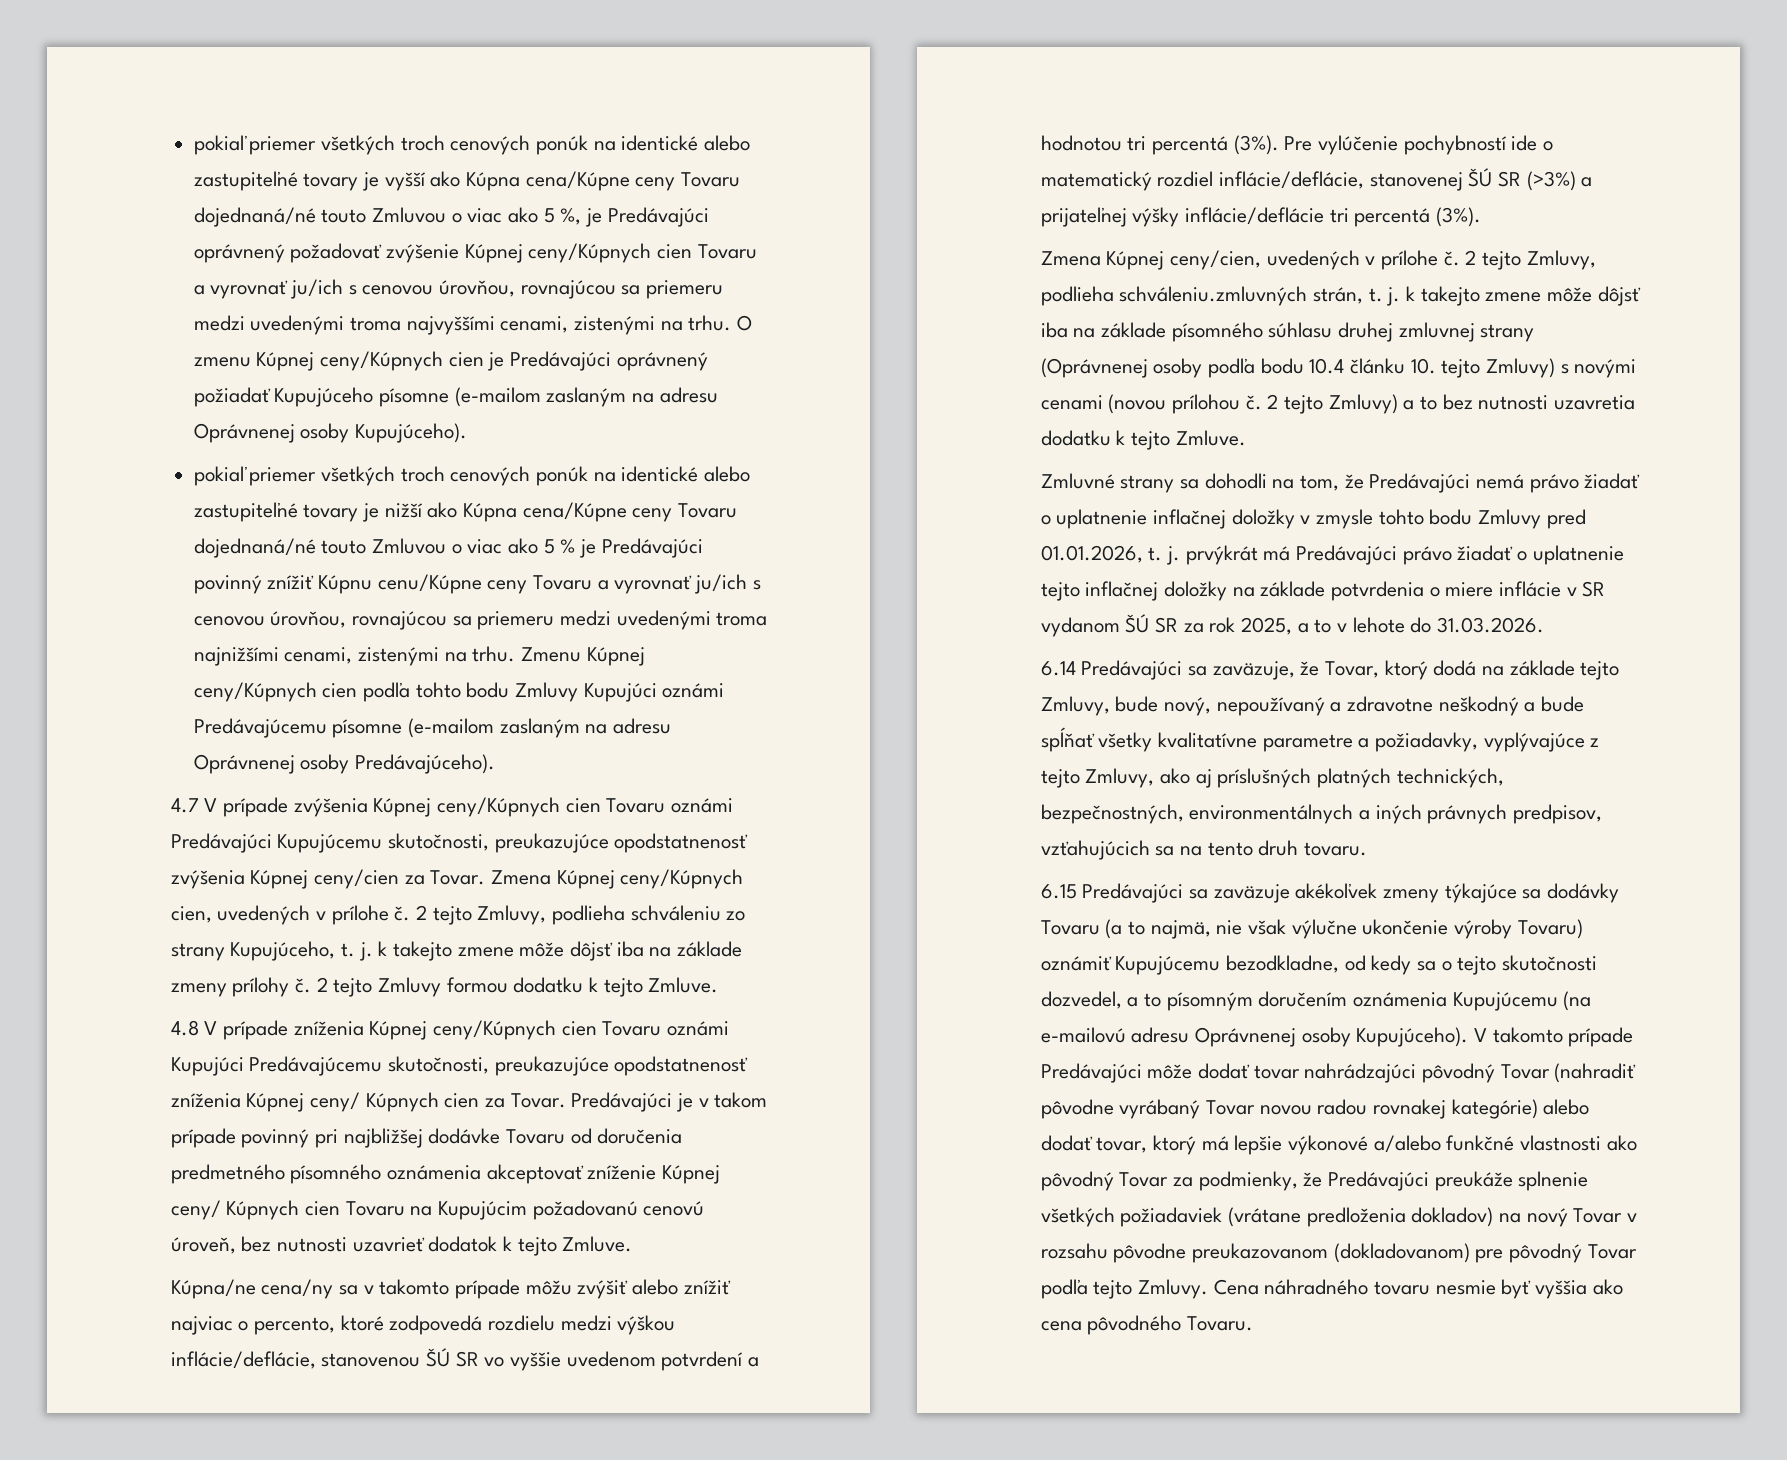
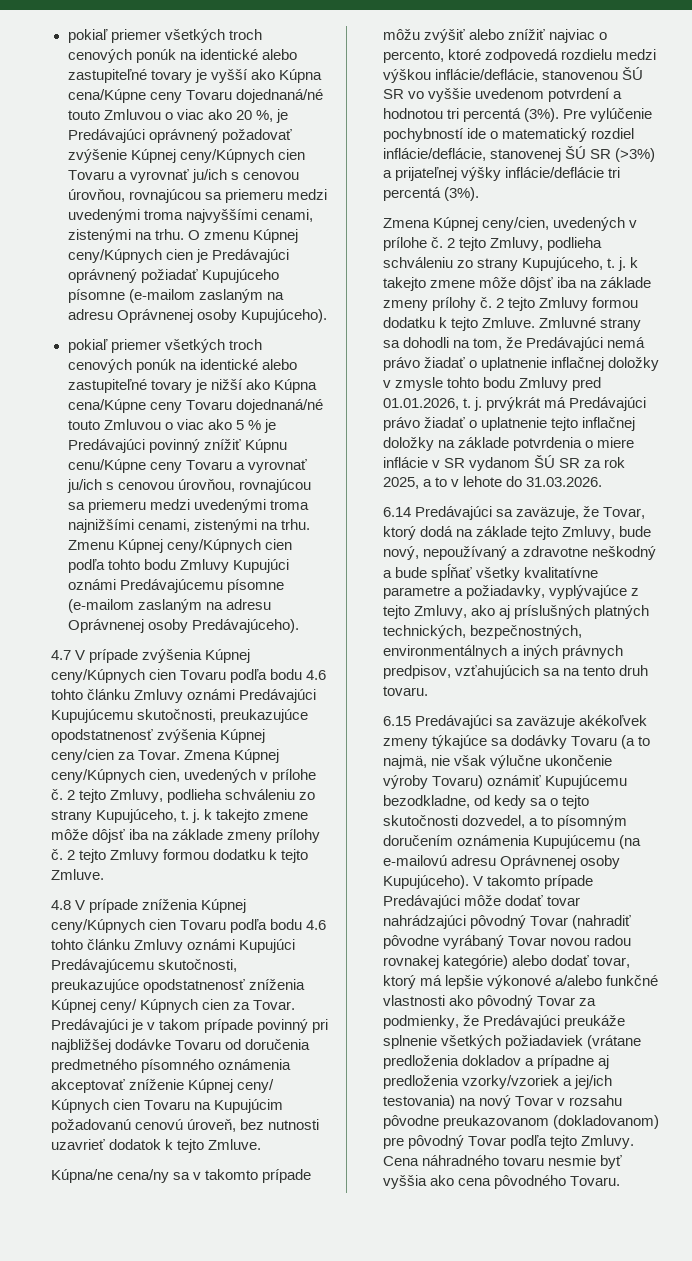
[543,208,555,223] 5 -> [235,110,252,120] 20
(666, 805) none -> [230,669,327,683] [51,689,184,703] podľa bodu 4.6 tohto článku Zmluvy
(662, 1028) none -> [230,919,327,933] [51,939,184,953] podľa bodu 4.6 tohto článku Zmluvy
[1119,286,1364,306] schváleniu.zmluvných strán, -> [383,257,604,271] schváleniu zo strany Kupujúceho,
[1171,322,1535,342] [1040,358,1637,378] [1040,394,1636,414] [1040,430,1246,450] písomného súhlasu druhej zmluvnej strany (Oprávnenej osoby podľa bodu 10.4 článku 10. tejto Zmluvy) s novými cenami (novou prílohou č. 2 tejto Zmluvy) a to bez nutnosti uzavretia dodatku k tejto Zmluve. // -> [383,297,639,311] [383,317,536,331] zmeny prílohy č. 2 tejto Zmluvy formou dodatku k tejto Zmluve.
[1411,1207,1494,1227] dokladov) -> [462,1055,610,1069] [383,1075,613,1089] [383,1095,456,1109] dokladov a prípadne aj predloženia vzorky/vzoriek a jej/ich testovania)

